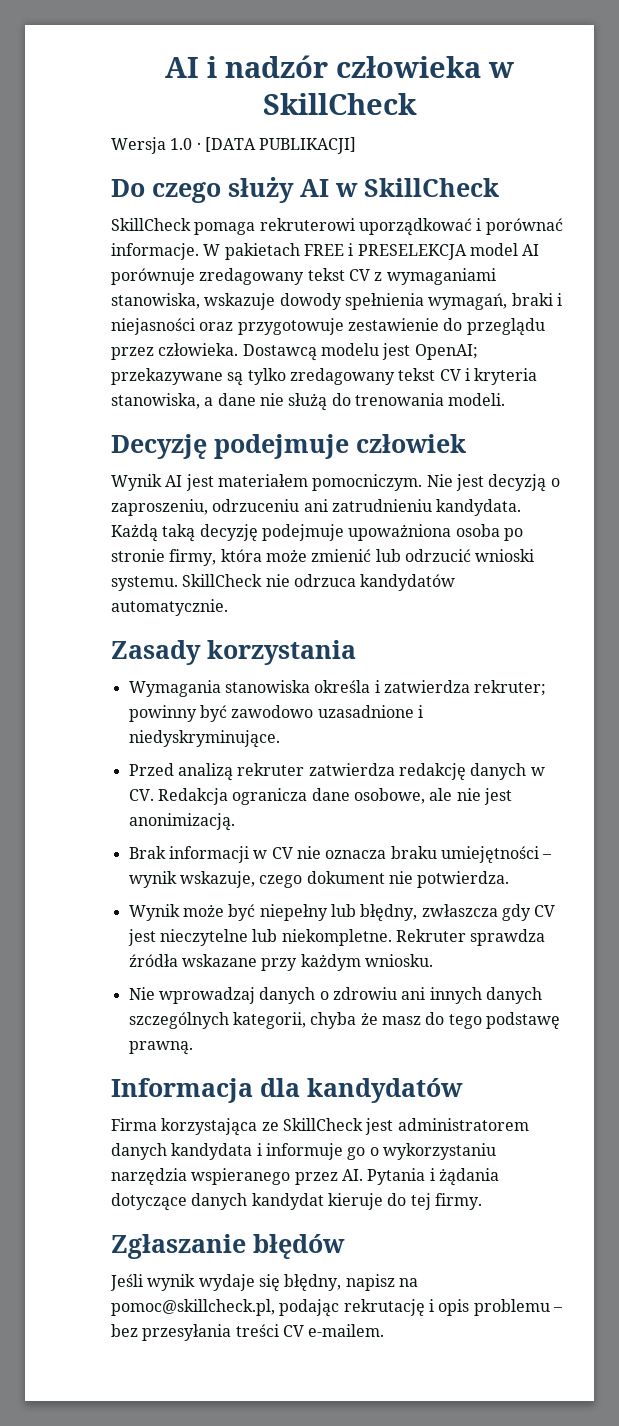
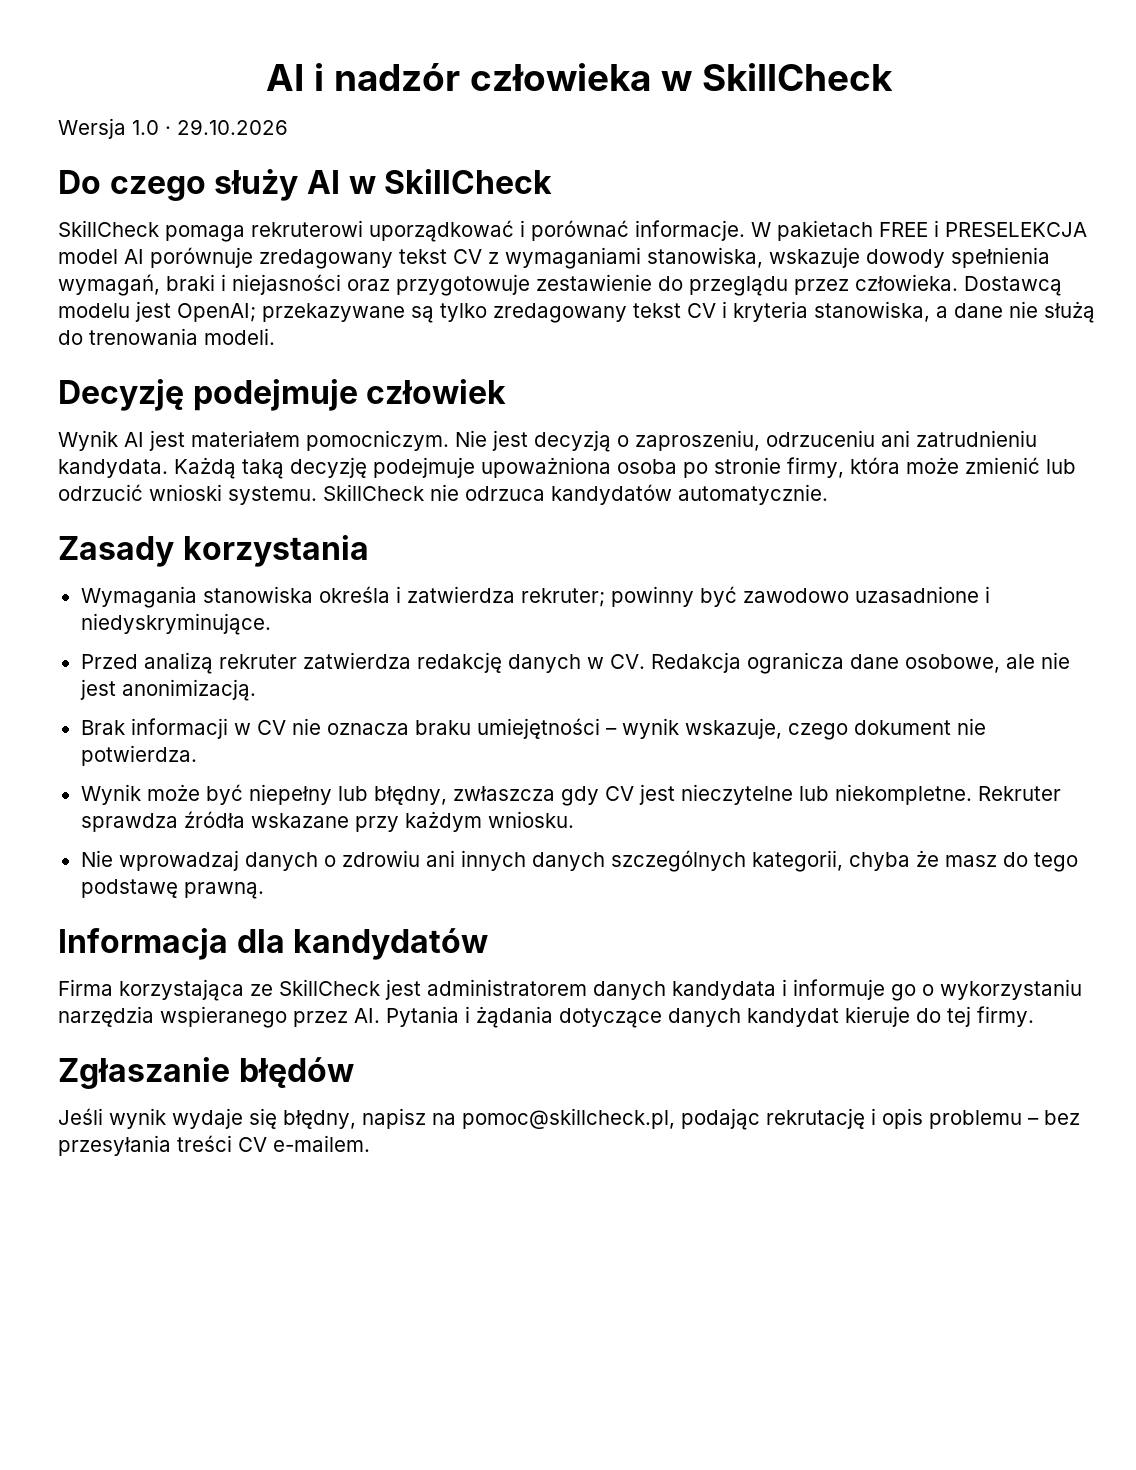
[204,137,357,154] [DATA PUBLIKACJI] -> [177,119,288,135] 29.10.2026

